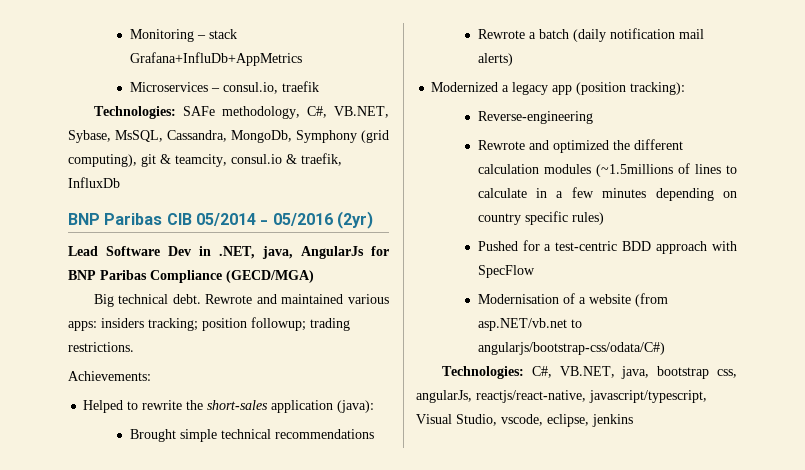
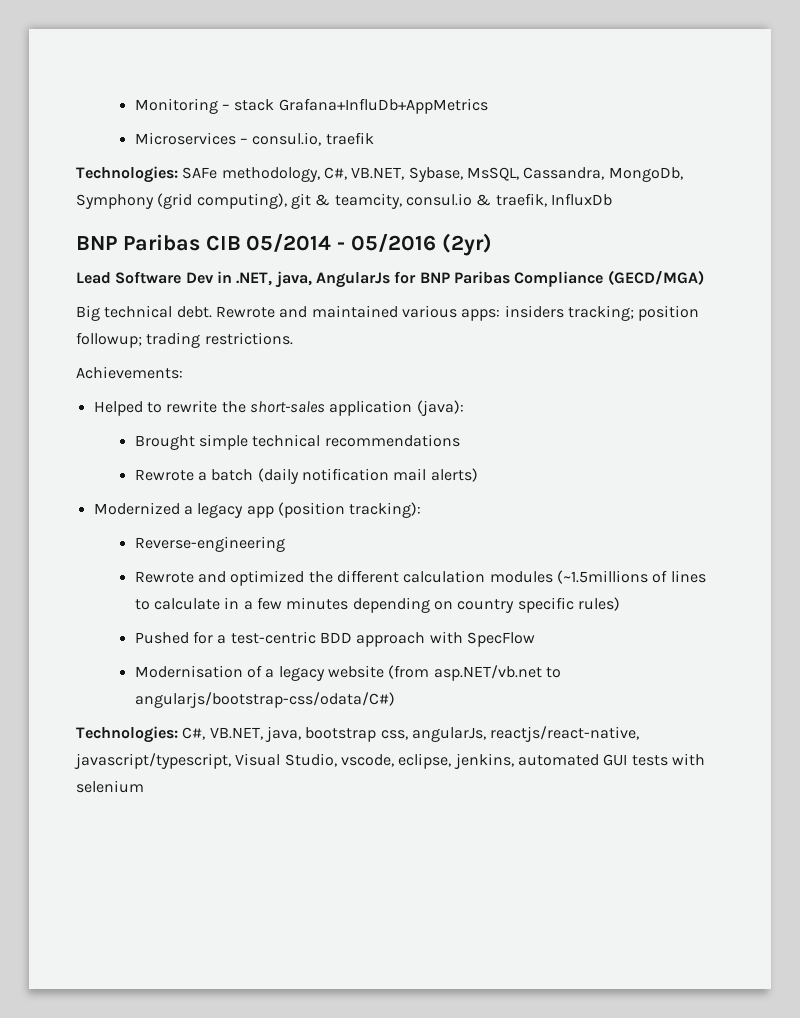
(586, 300) none -> [278,666,325,681] legacy
[592,414,633,427] jenkins -> [453,753,705,769] [76,780,144,793] jenkins, automated GUI tests with selenium

